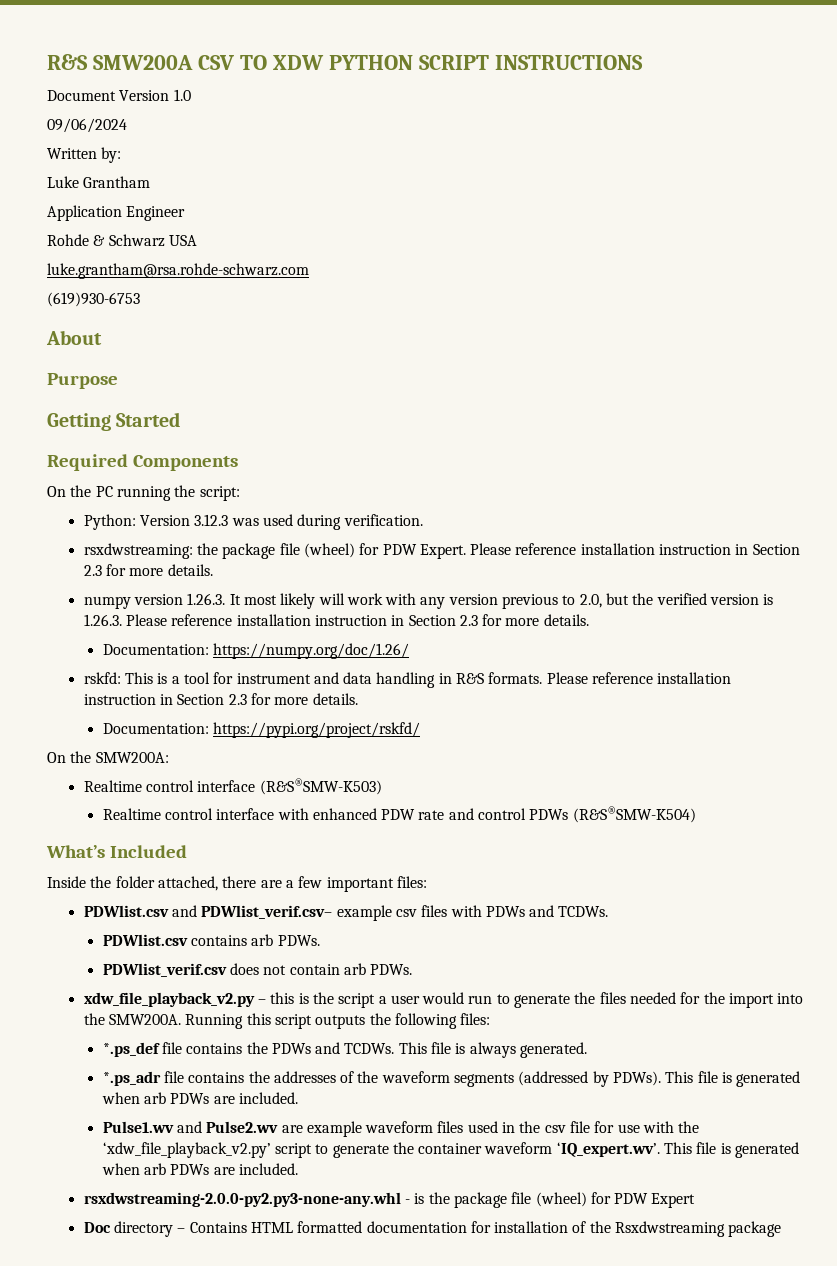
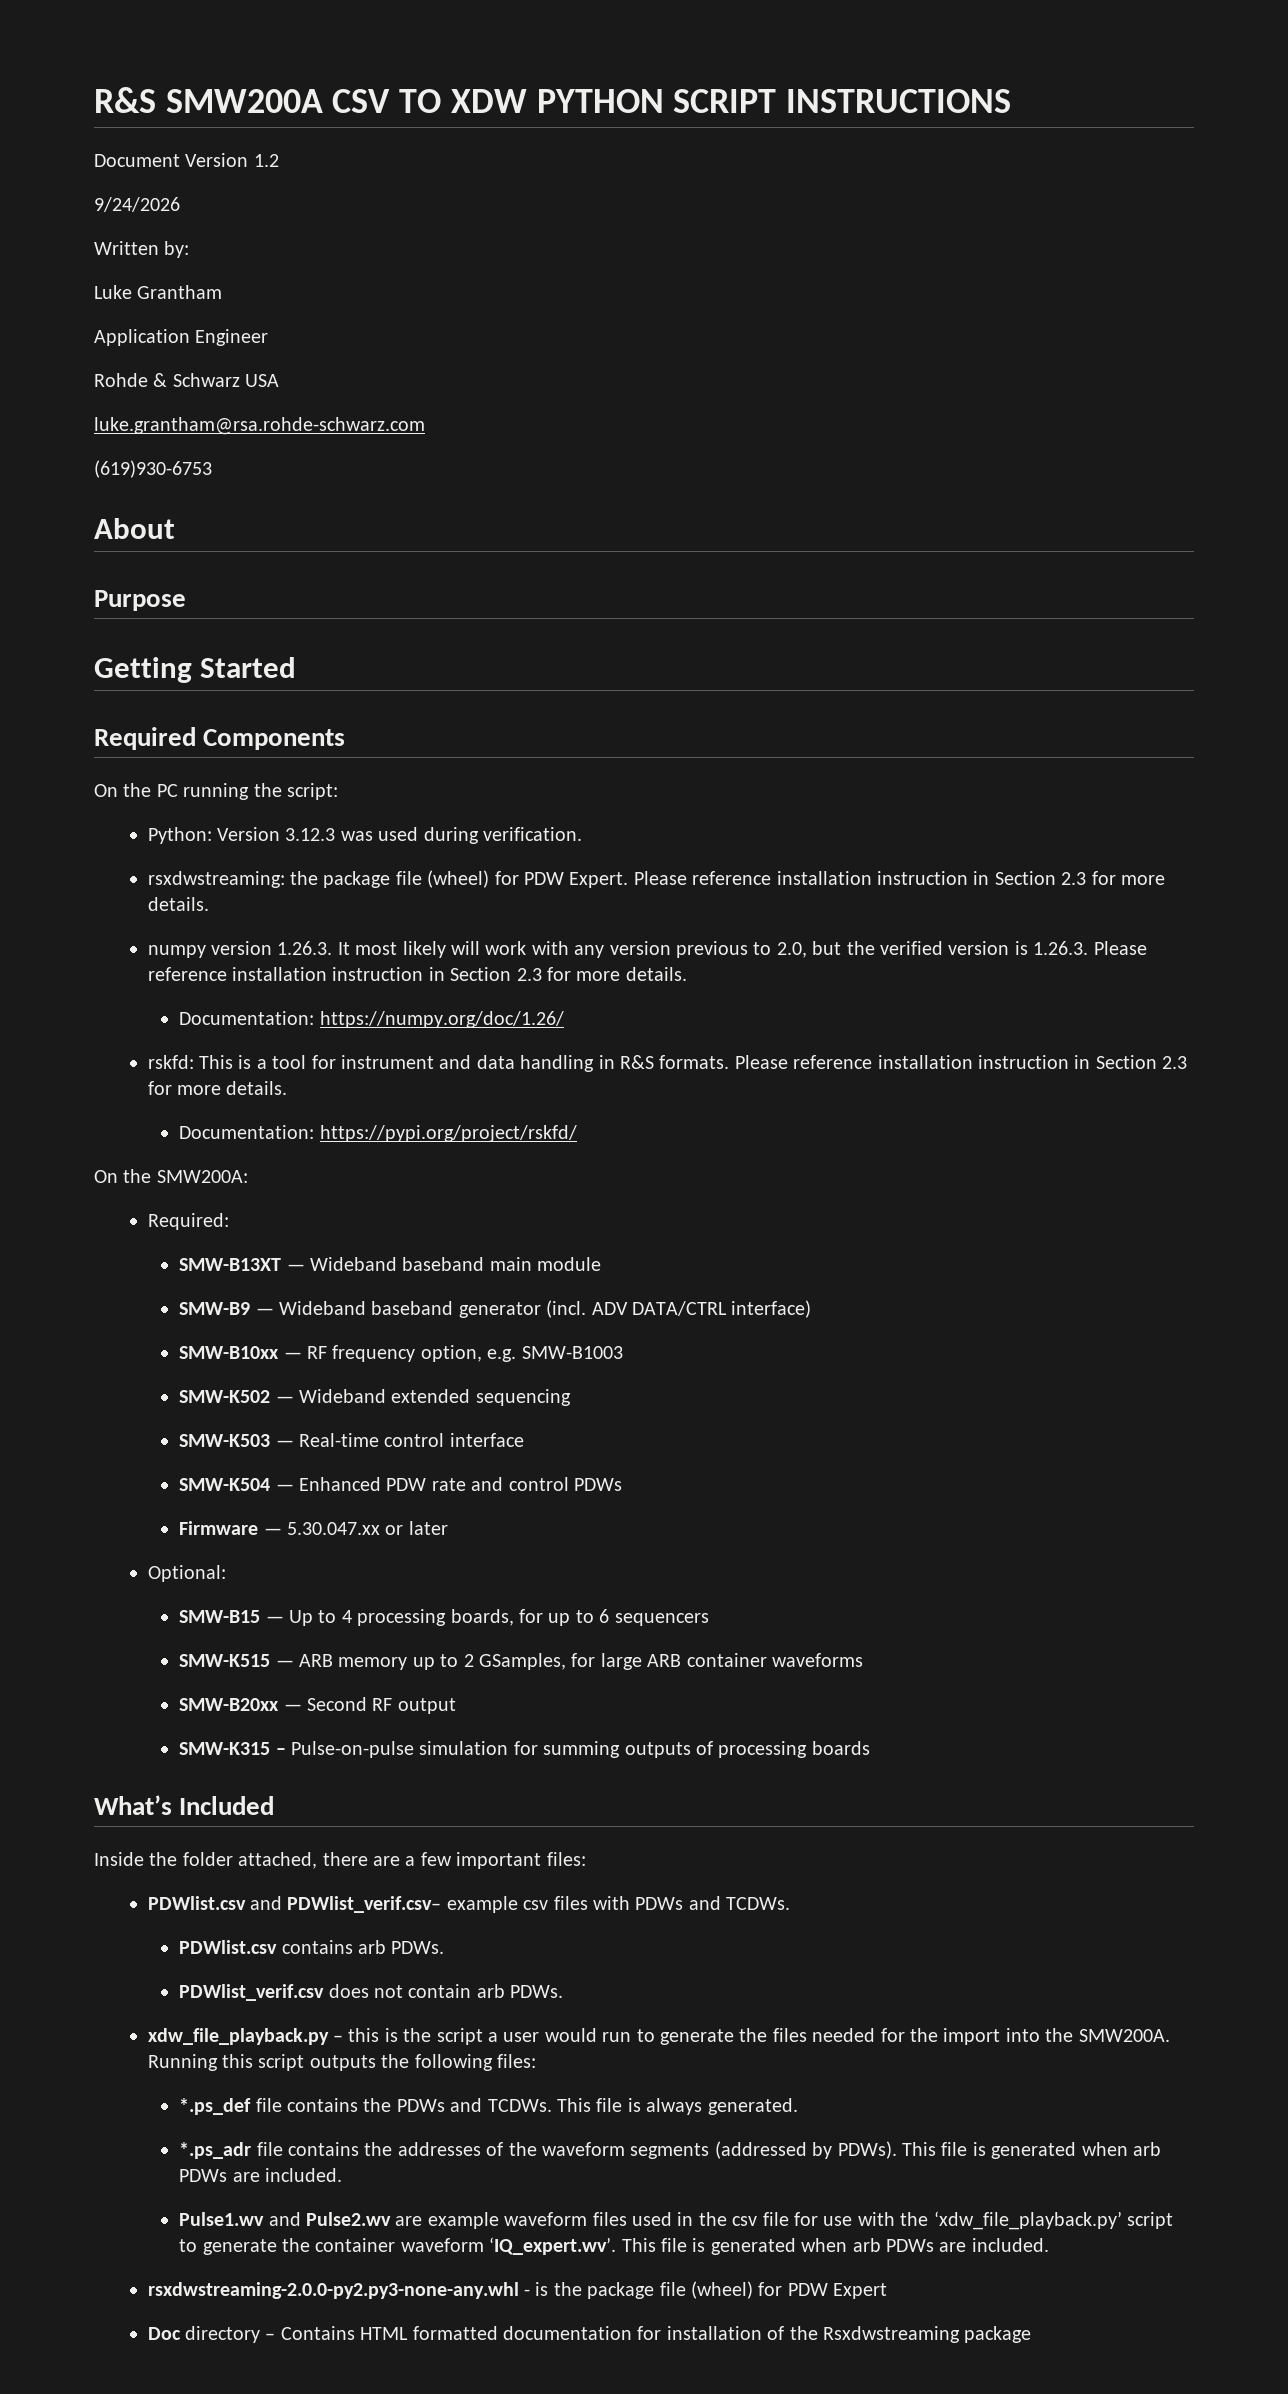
[173,89,191,101] [47,118,127,133] 1.0 // 09/06/2024 -> [253,154,279,167] [94,197,180,212] 1.2 // 9/24/2026
[83,778,382,795] [102,808,377,820] Realtime control interface (R&S®SMW-K503) // Realtime control interface with enhanced -> [147,1213,229,1230] [179,1257,602,1271] [179,1300,812,1318] [179,1345,623,1362] [179,1389,571,1406] [179,1433,524,1447] [179,1477,382,1491] Required: // SMW-B13XT — Wideband baseband main module // SMW-B9 — Wideband baseband generator (incl. ADV DATA/CTRL interface) // SMW-B10xx — RF frequency option, e.g. SMW-B1003 // SMW-K502 — Wideband extended sequencing // SMW-K503 — Real-time control interface // SMW-K504 — Enhanced
[572,806,696,823] (R&S®SMW-K504) -> [179,1521,448,1535] [147,1565,226,1582] [179,1609,709,1626] [179,1653,864,1670] [179,1697,456,1714] [179,1741,870,1758] // Firmware — 5.30.047.xx or later // Optional: // SMW-B15 — Up to 4 processing boards, for up to 6 sequencers // SMW-K515 — ARB memory up to 2 GSamples, for large ARB container waveforms // SMW-B20xx — Second RF output // SMW-K315 – Pulse-on-pulse simulation for summing outputs of processing boards
[83,992,255,1007] xdw_file_playback_v2.py -> [147,2028,329,2045] xdw_file_playback.py
[102,1142,271,1158] ‘xdw_file_playback_v2.py’ -> [933,2211,1122,2230] ‘xdw_file_playback.py’

